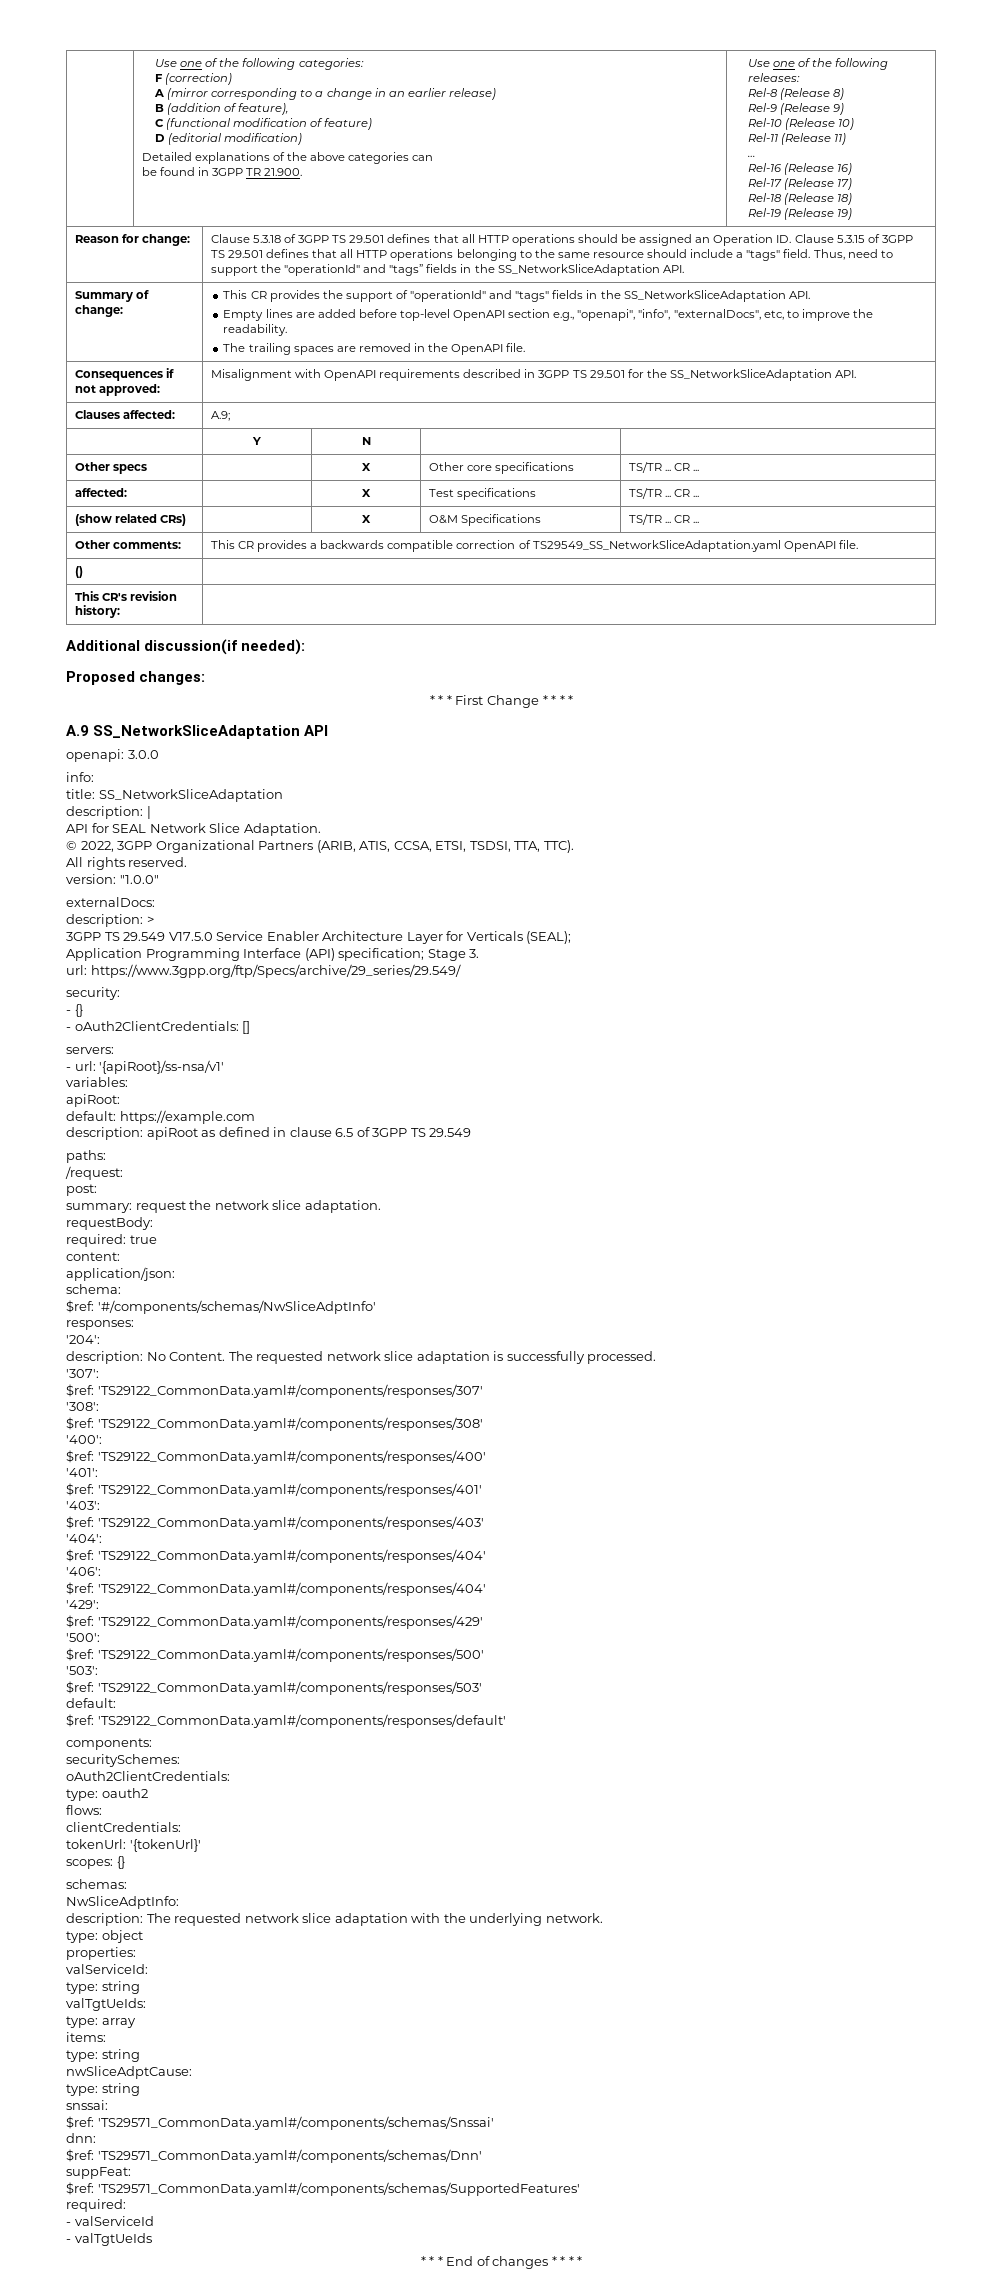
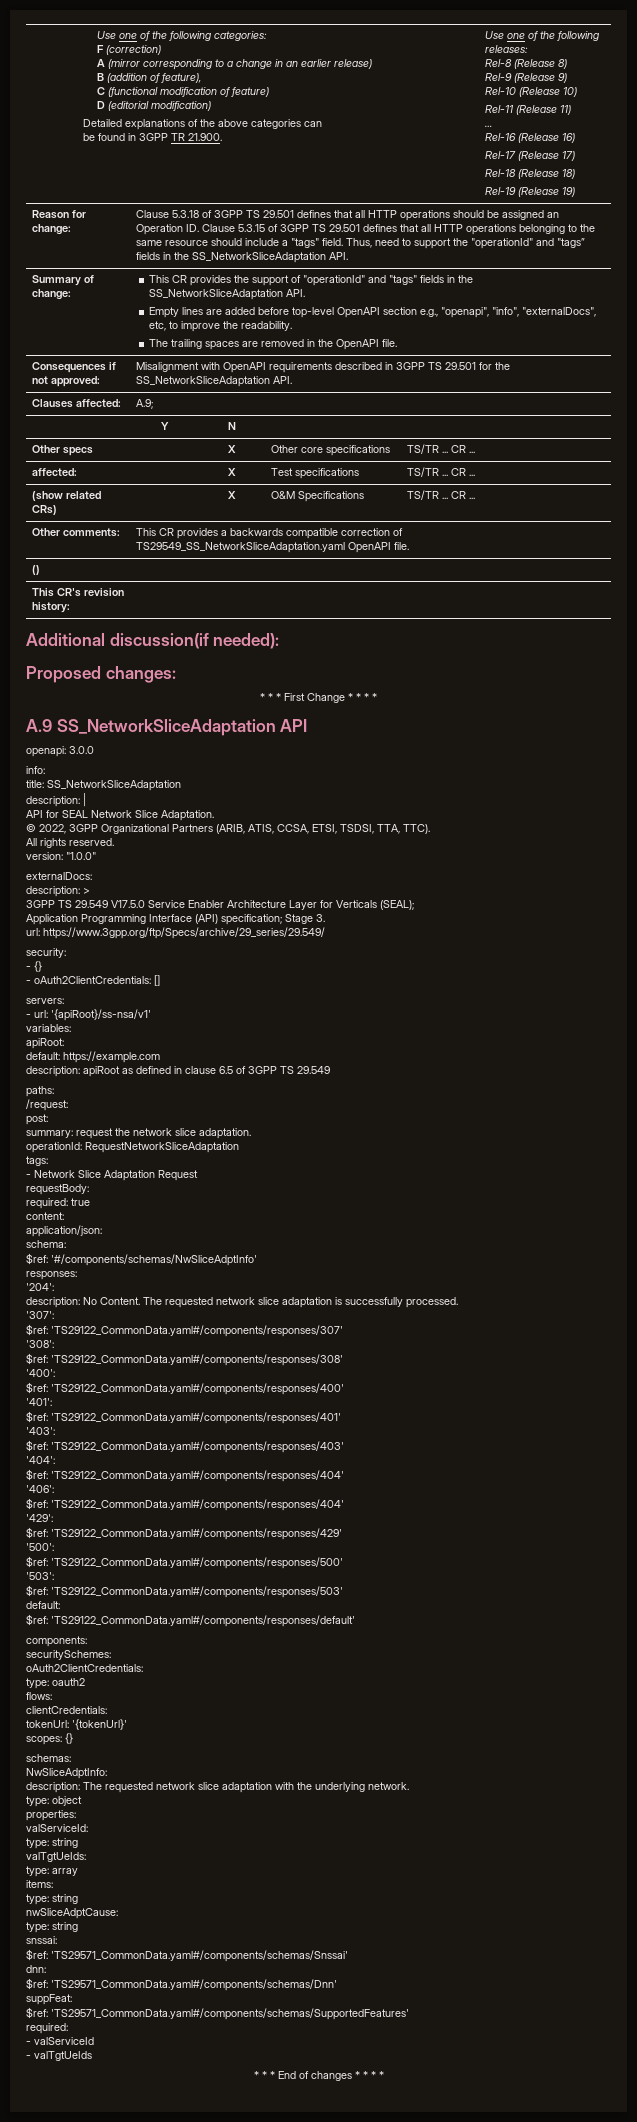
(381, 1206) none -> [26,1142,239,1153] [26,1156,48,1166] [26,1170,198,1181] // operationId: RequestNetworkSliceAdaptation // tags: // - Network Slice Adaptation Request

